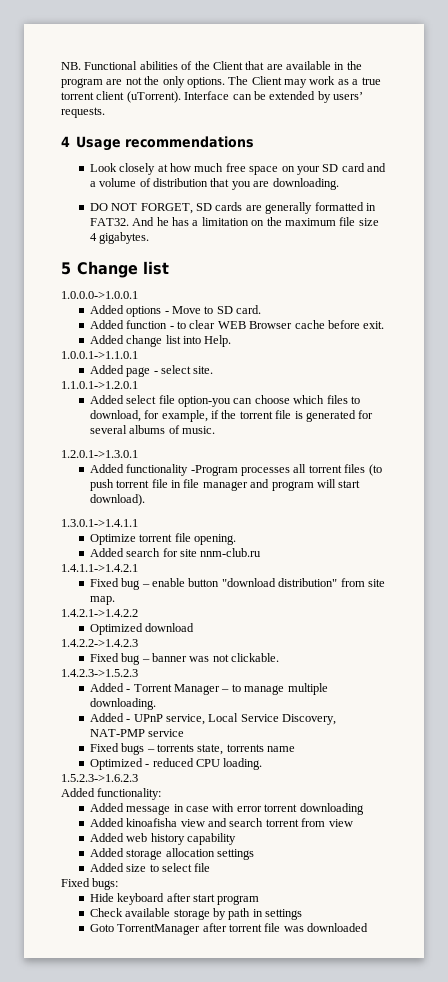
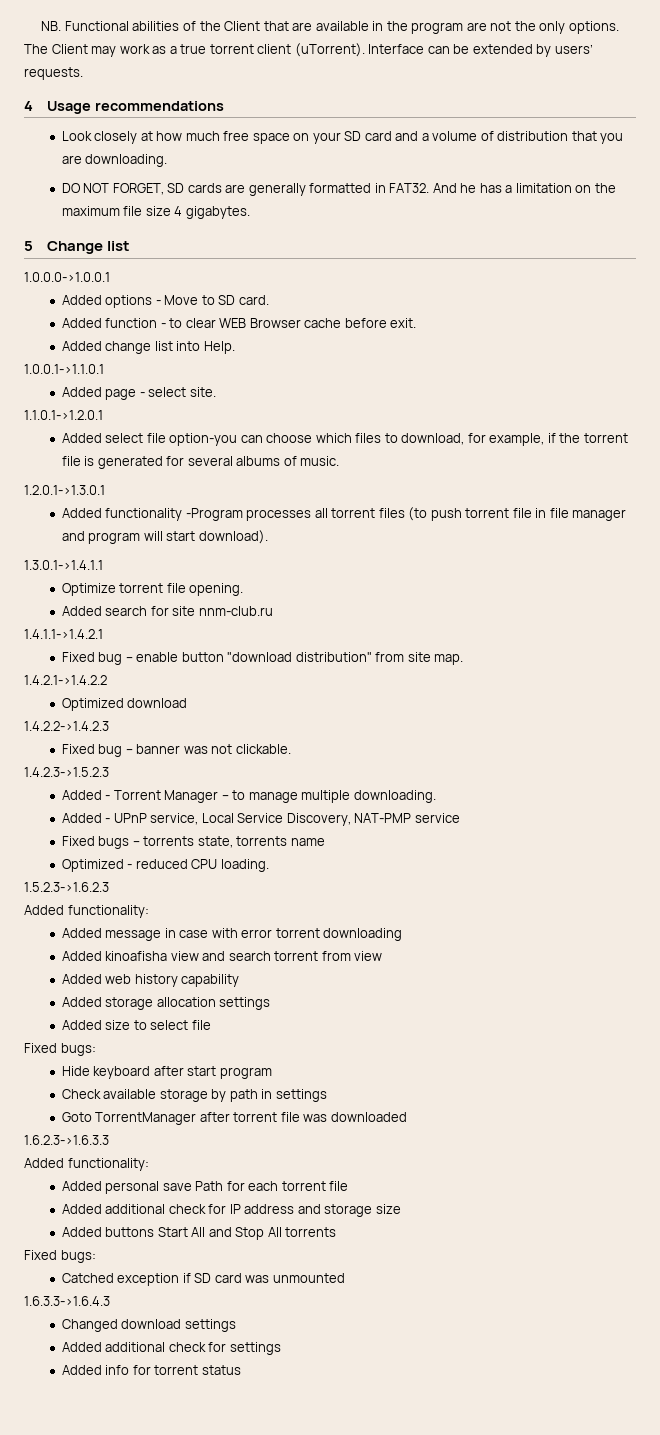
(369, 927) none -> [24,1135,109,1145] [24,1158,149,1171] [61,1181,349,1194] [61,1204,401,1217] [61,1227,337,1240] [24,1250,96,1263] [61,1273,345,1286] [24,1296,110,1306] [61,1319,236,1332] [61,1342,281,1355] [61,1365,241,1375] // 1.6.2.3->1.6.3.3 // Added functionality: // Added personal save Path for each torrent file // Added additional check for IP address and storage size // Added buttons Start All and Stop All torrents // Fixed bugs: // Catched exception if SD card was unmounted // 1.6.3.3->1.6.4.3 // Changed download settings // Added additional check for settings // Added info for torrent status

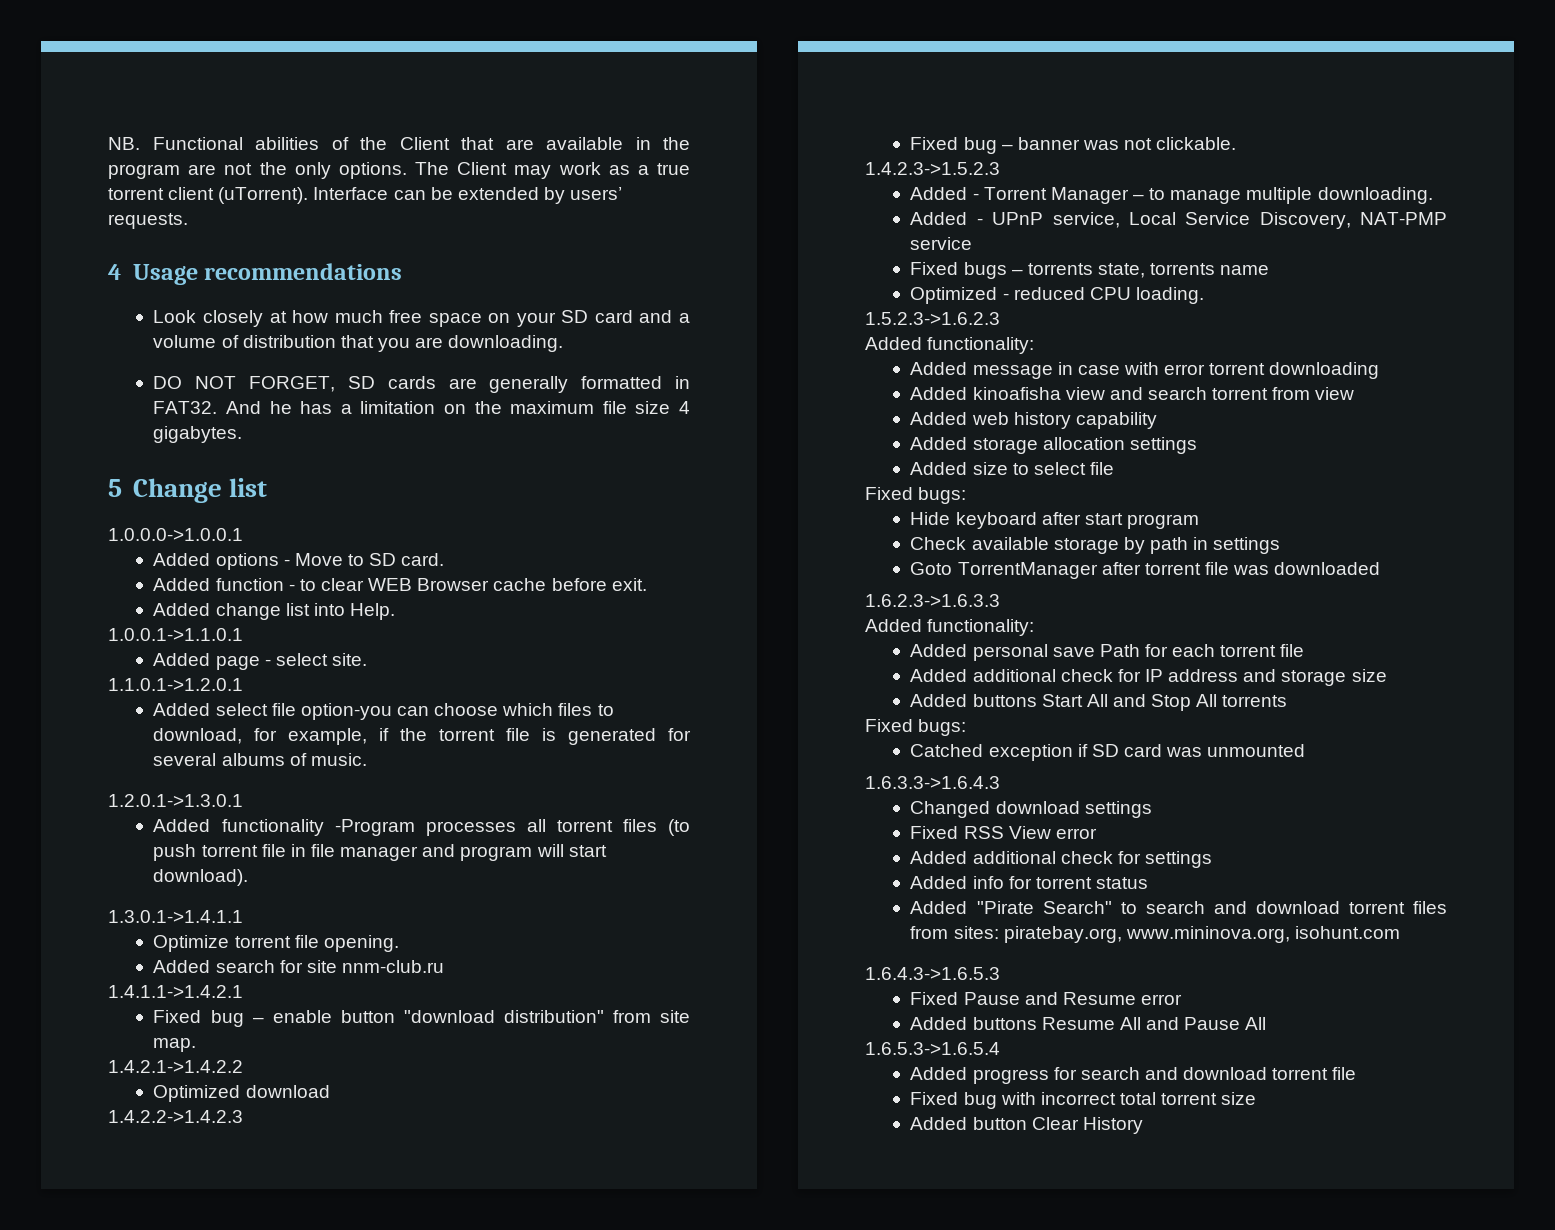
(236, 1325) none -> [910,826,1097,839] // Fixed RSS View error
(241, 1370) none -> [910,901,1447,914] [910,926,1400,943] [865,967,1000,980] [910,992,1182,1005] [910,1017,1267,1030] [865,1042,1000,1055] [910,1067,1357,1084] [910,1092,1257,1109] [910,1117,1143,1134] // Added "Pirate Search" to search and download torrent files from sites: piratebay.org, www.mininova.org, isohunt.com // 1.6.4.3->1.6.5.3 // Fixed Pause and Resume error // Added buttons Resume All and Pause All // 1.6.5.3->1.6.5.4 // Added progress for search and download torrent file // Fixed bug with incorrect total torrent size // Added button Clear History

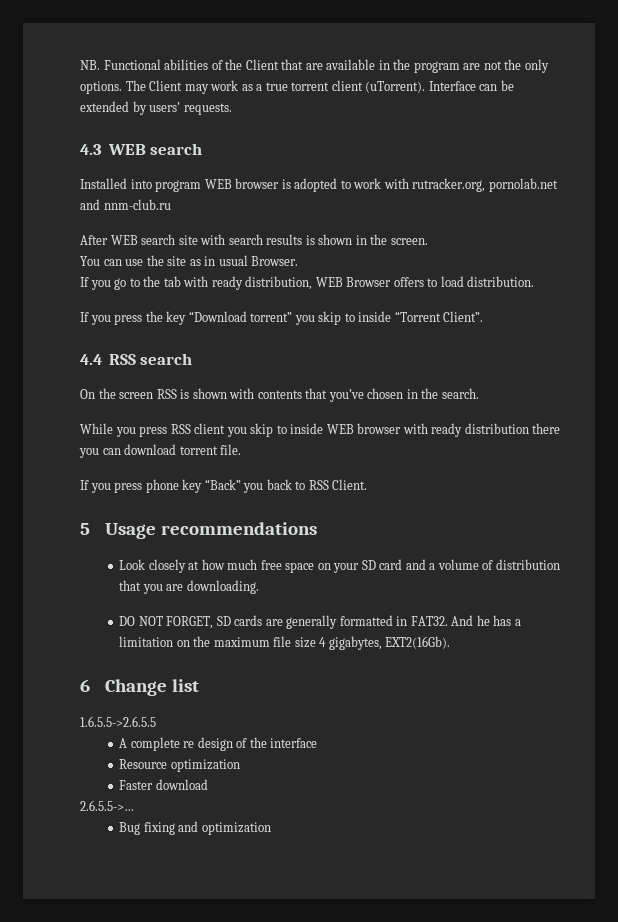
[108,264,121,280] 4 -> [80,143,202,155] [80,178,558,192] [80,199,171,210] [80,234,428,245] [80,255,299,266] [80,276,535,290] [80,311,484,325] [80,353,192,365] [80,388,479,402] [80,423,561,437] [79,444,242,458] [80,479,368,493] [80,523,90,535] 4.3 WEB search // Installed into program WEB browser is adopted to work with rutracker.org, pornolab.net and nnm-club.ru // After WEB search site with search results is shown in the screen. // You can use the site as in usual Browser. // If you go to the tab with ready distribution, WEB Browser offers to load distribution. // If you press the key “Download torrent” you skip to inside “Torrent Client”. // 4.4 RSS search // On the screen RSS is shown with contents that you’ve chosen in the search. // While you press RSS client you skip to inside WEB browser with ready distribution there you can download torrent file. // If you press phone key “Back” you back to RSS Client. // 5
[153,426,243,443] [108,479,122,497] gigabytes. // 5 -> [328,636,451,650] [80,679,90,692] gigabytes, EXT2(16Gb). // 6
[108,528,243,541] [153,553,445,570] [153,578,647,591] [153,603,395,620] [108,628,243,641] [153,653,367,670] [108,678,243,691] [153,703,614,720] [153,728,692,745] [153,753,367,766] [108,794,243,807] [153,819,691,836] [153,844,607,861] [153,869,249,886] [108,910,243,923] [153,935,399,952] [153,960,444,973] [108,985,243,998] [153,1010,690,1027] [153,1038,197,1052] [108,1060,243,1073] [153,1085,330,1102] [108,1110,243,1123] [910,137,1237,154] [865,162,1000,175] [910,187,1433,204] [910,212,1448,229] [910,237,973,250] [910,262,1270,279] [910,287,1204,304] [865,312,1000,325] [865,337,1035,354] [910,362,1380,379] [910,387,1355,400] [910,412,1157,429] [910,437,1197,454] [910,462,1114,475] [865,487,967,504] [910,512,1199,529] [910,537,1281,554] [910,562,1381,579] [865,594,1000,607] [865,619,1035,636] [910,644,1305,661] [910,669,1387,686] [910,694,1288,711] [865,719,967,736] [910,744,1306,761] [865,776,1000,789] [910,801,1152,818] [910,826,1097,839] [910,851,1212,868] [910,876,1148,889] [910,901,1447,914] [910,926,1400,943] [865,967,1000,980] [910,992,1182,1005] [910,1017,1267,1030] [865,1042,1000,1055] [910,1067,1357,1084] [910,1092,1257,1109] [910,1117,1143,1134] 1.0.0.0->1.0.0.1 // Added options - Move to SD card. // Added function - to clear WEB Browser cache before exit. // Added change list into Help. // 1.0.0.1->1.1.0.1 // Added page - select site. // 1.1.0.1->1.2.0.1 // Added select file option-you can choose which files to download, for example, if the torrent file is generated for several albums of music. // 1.2.0.1->1.3.0.1 // Added functionality -Program processes all torrent files (to push torrent file in file manager and program will start download). // 1.3.0.1->1.4.1.1 // Optimize torrent file opening. // Added search for site nnm-club.ru // 1.4.1.1->1.4.2.1 // Fixed bug – enable button "download distribution" from site map. // 1.4.2.1->1.4.2.2 // Optimized download // 1.4.2.2->1.4.2.3 // Fixed bug – banner was not clickable. // 1.4.2.3->1.5.2.3 // Added - Torrent Manager – to manage multiple downloading. // Added - UPnP service, Local Service Discovery, NAT-PMP service // Fixed bugs – torrents state, torrents name // Optimized - reduced CPU loading. // 1.5.2.3->1.6.2.3 // Added functionality: // Added message in case with error torrent downloading // Added kinoafisha view and search torrent from view // Added web history capability // Added storage allocation settings // Added size to select file // Fixed bugs: // Hide keyboard after start program // Check available storage by path in settings // Goto TorrentManager after torrent file was downloaded // 1.6.2.3->1.6.3.3 // Added functionality: // Added personal save Path for each torrent file // Added additional check for IP address and storage size // Added buttons Start All and Stop All torrents // Fixed bugs: // Catched exception if SD card was unmounted // 1.6.3.3->1.6.4.3 // Changed download settings // Fixed RSS View error // Added additional check for settings // Added info for torrent status // Added "Pirate Search" to search and download torrent files from sites: piratebay.org, www.mininova.org, isohunt.com // 1.6.4.3->1.6.5.3 // Fixed Pause and Resume error // Added buttons Resume All and Pause All // 1.6.5.3->1.6.5.4 // Added progress for search and download torrent file // Fixed bug with incorrect total torrent size // Added button Clear History -> [80,716,156,727] [119,737,318,751] [119,759,240,772] [119,779,208,790] [80,800,134,811] [119,821,271,835] 1.6.5.5->2.6.5.5 // A complete re design of the interface // Resource optimization // Faster download // 2.6.5.5->… // Bug fixing and optimization

